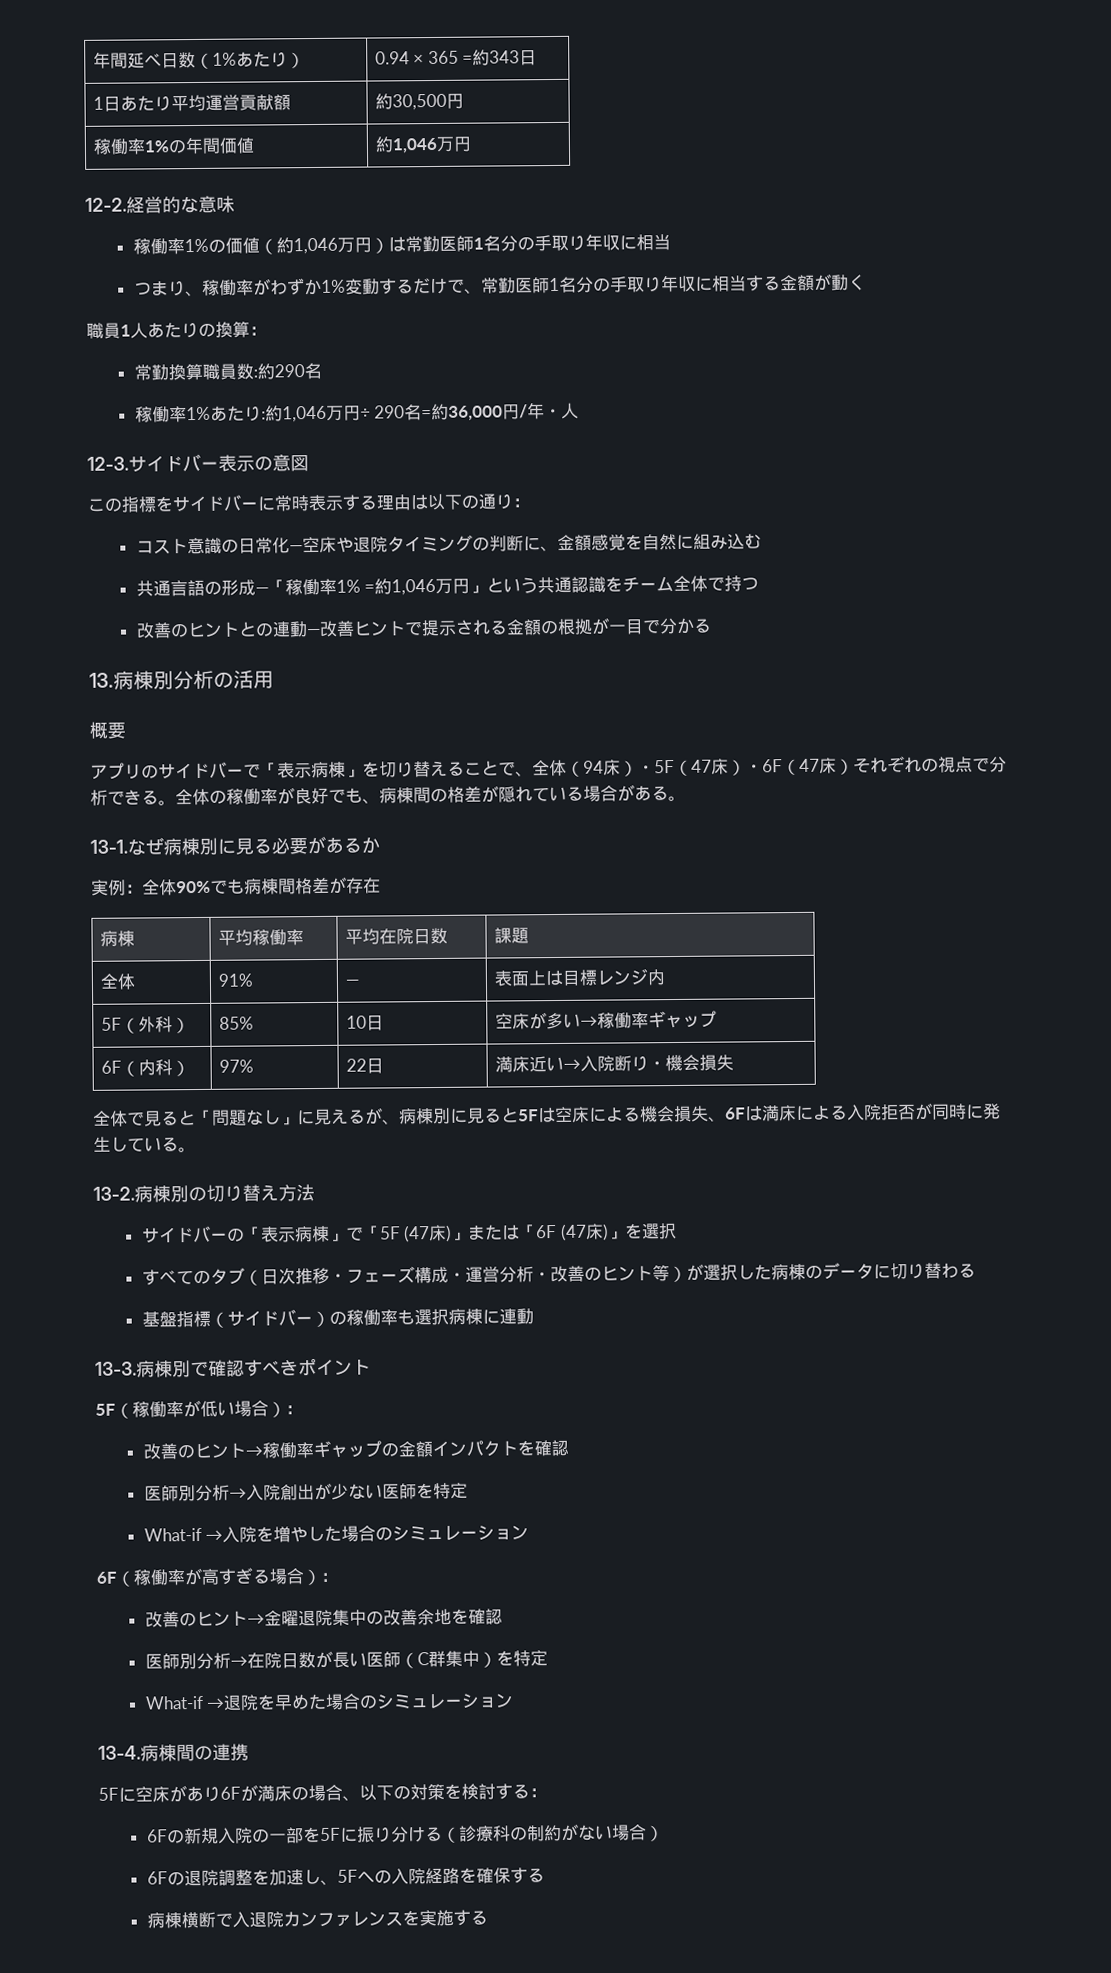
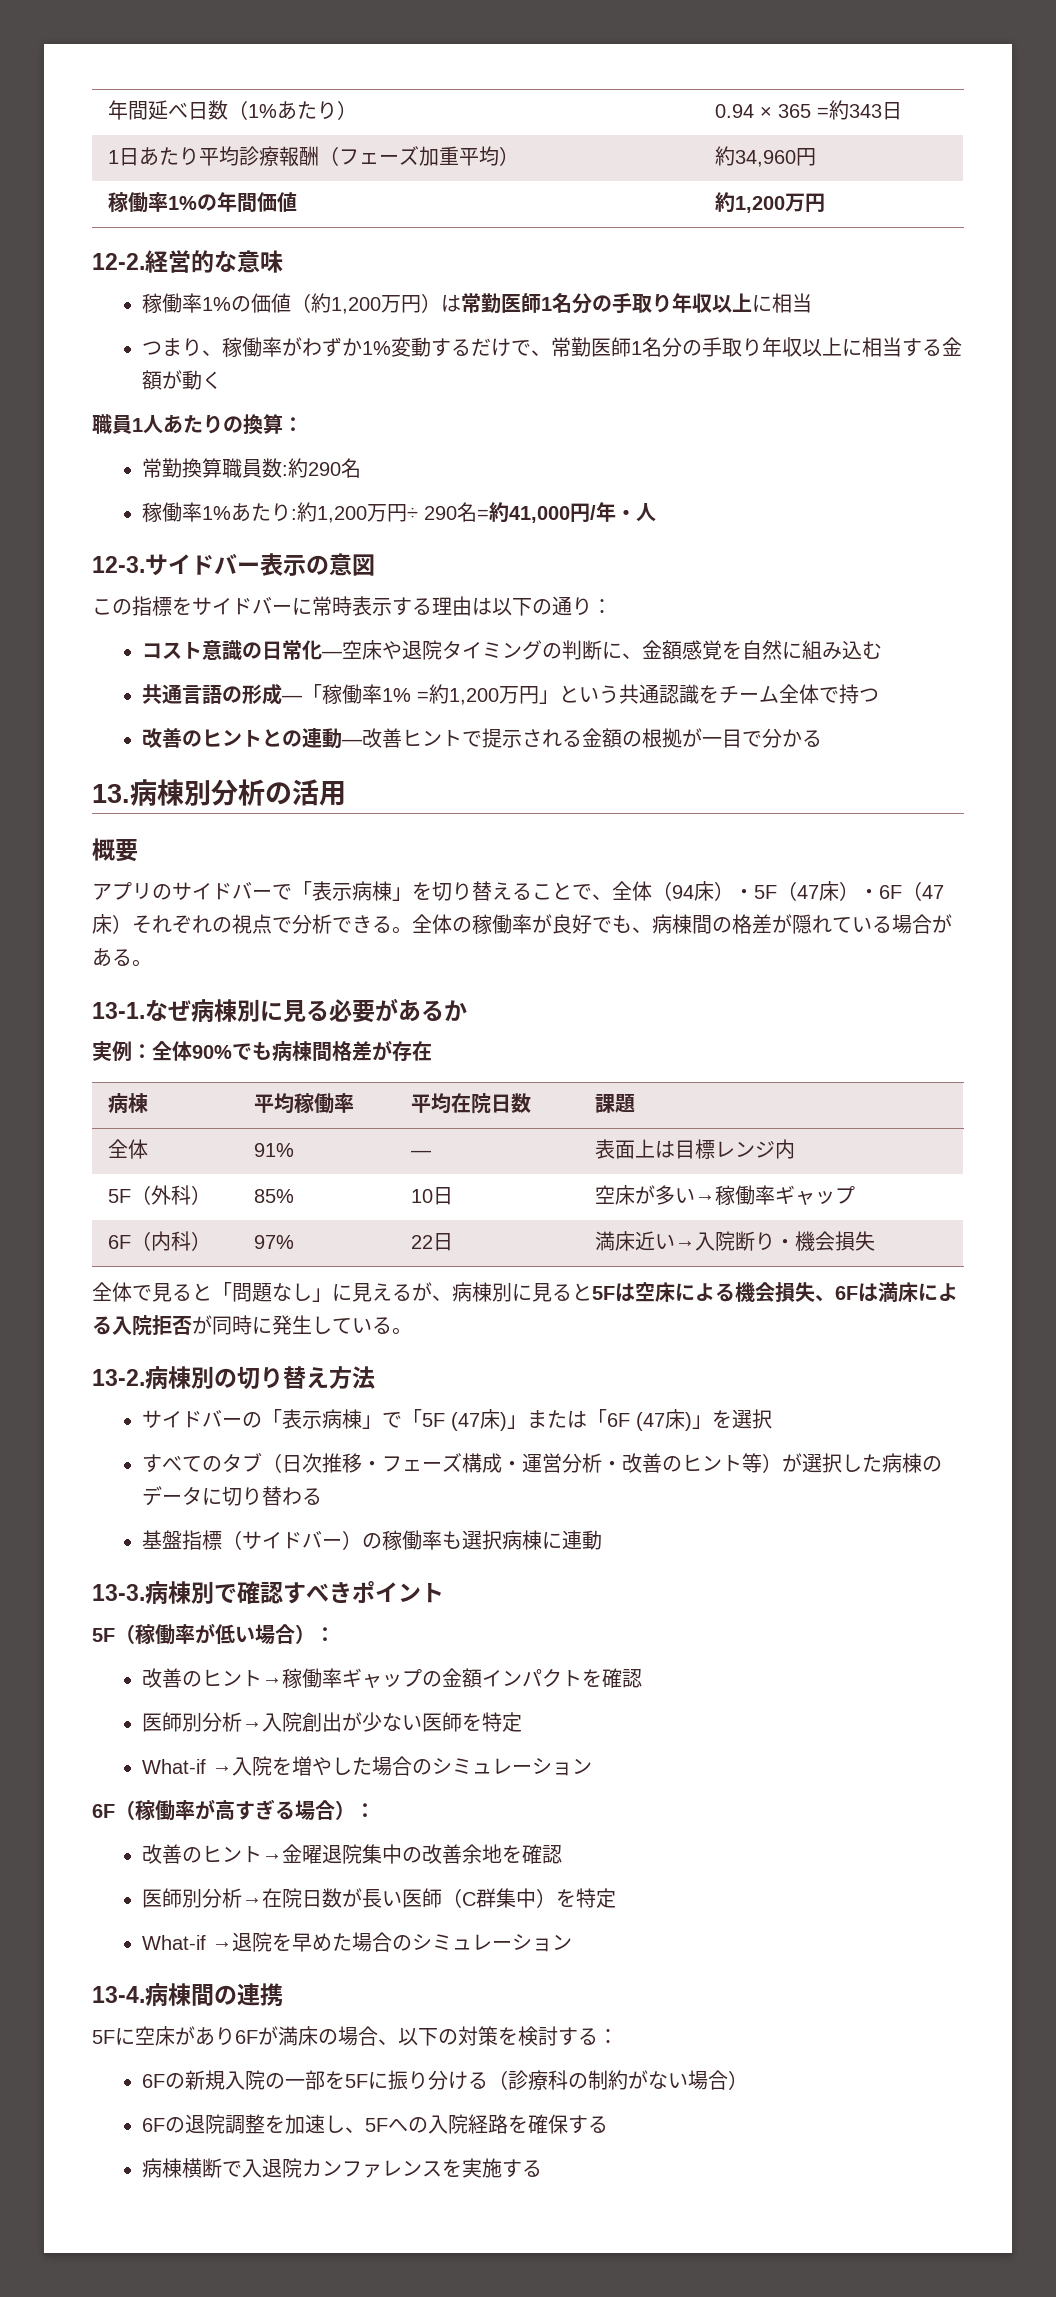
[204,94,291,111] [374,93,447,111] 運営貢献額 | 約30,500 -> [238,146,519,167] [714,146,796,167] 診療報酬（フェーズ加重平均） | 約34,960
[391,137,438,154] 1,046 -> [734,196,785,213] 1,200
[292,237,338,255] 1,046 -> [331,297,382,314] 1,200
(620, 242) none -> [712,293,753,313] 以上
(696, 283) none -> [802,337,843,357] 以上
[281,405,327,423] 1,046 -> [317,506,368,523] 1,200
[448,405,504,421] 36,000 -> [509,506,571,523] 41,000
[391,578,437,596] 1,046 -> [449,688,500,705] 1,200

